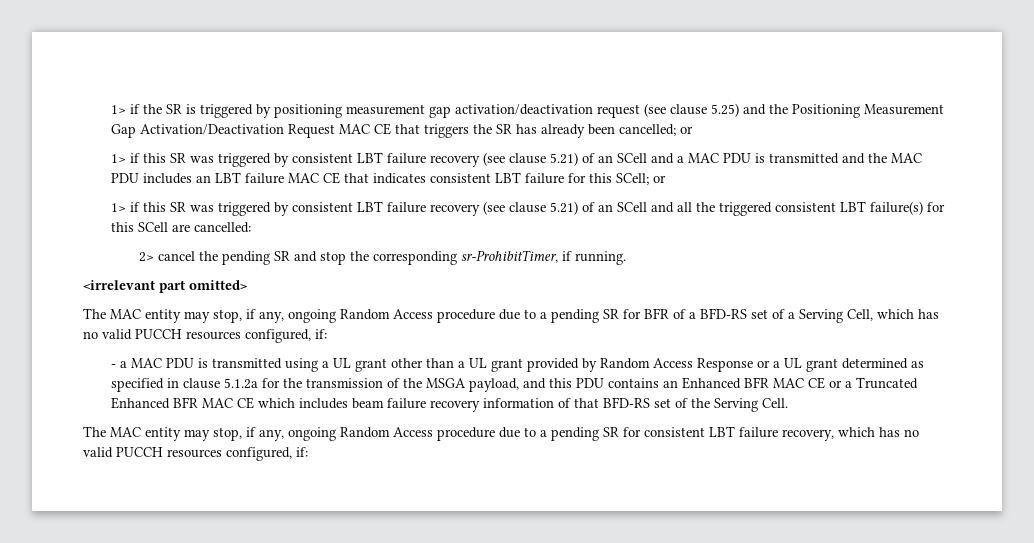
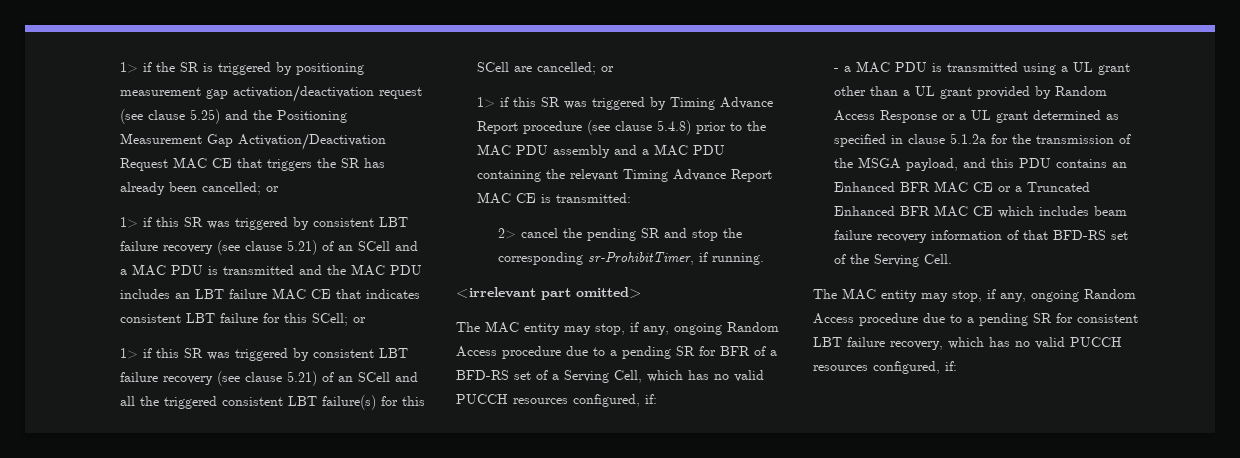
[193,222,251,233] cancelled: -> [537,62,615,75] [477,97,774,110] [477,120,767,135] [477,144,726,158] [477,169,773,182] [477,192,632,204] cancelled; or // 1> if this SR was triggered by Timing Advance Report procedure (see clause 5.4.8) prior to the MAC PDU assembly and a MAC PDU containing the relevant Timing Advance Report MAC CE is transmitted:

